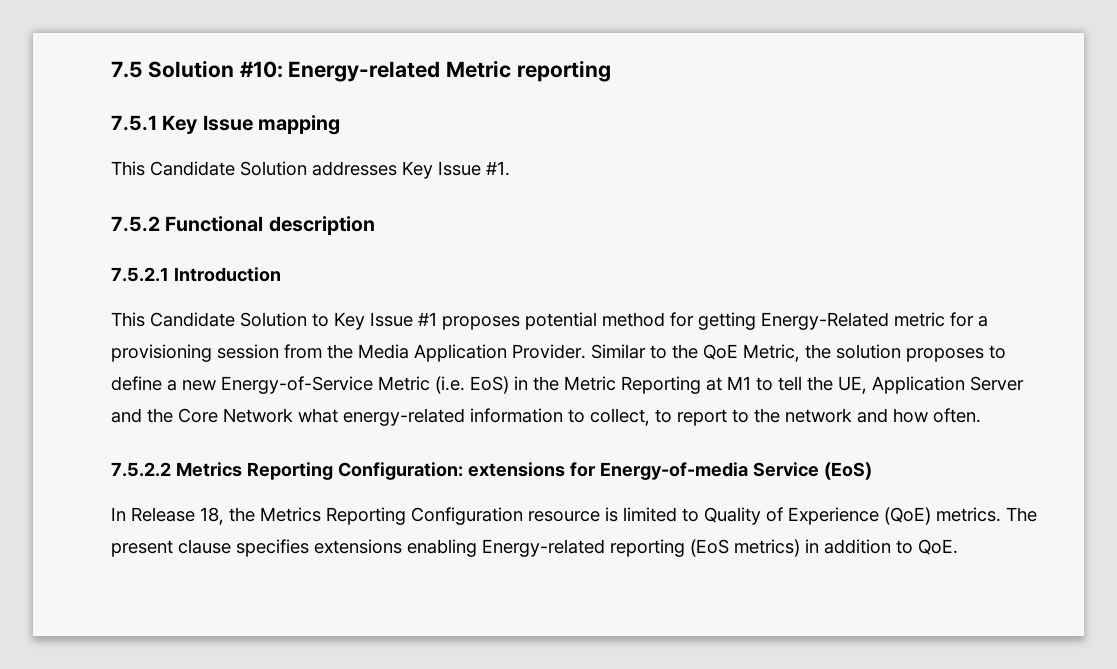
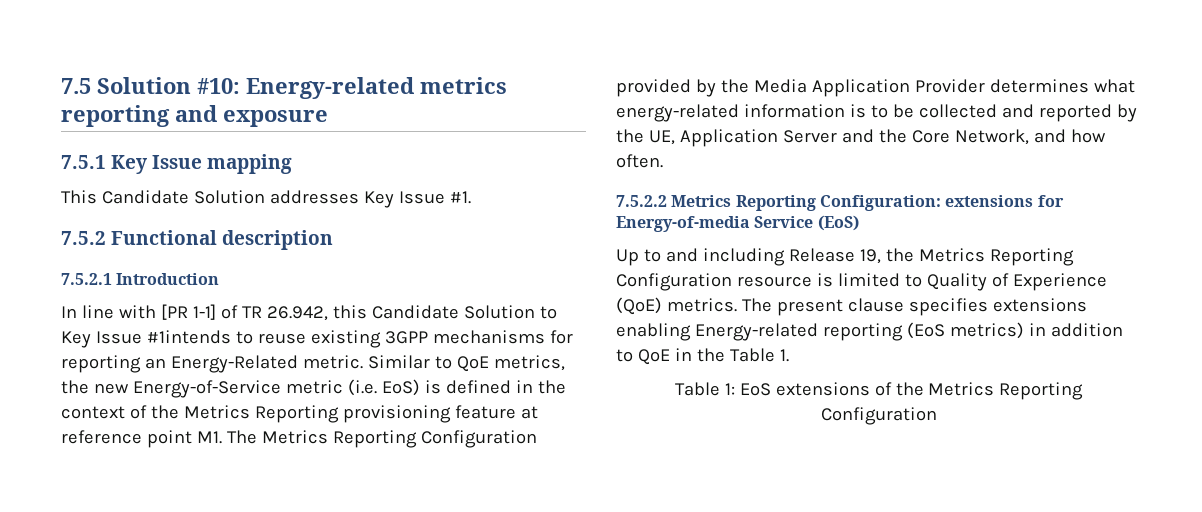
[446,60,612,82] Metric reporting -> [420,77,507,94] [61,105,328,127] metrics reporting and exposure
[111,312,145,327] This -> [61,304,367,321] In line with [PR 1-1] of TR 26.942, this
[418,312,988,330] [111,344,1006,362] [111,376,802,394] #1 proposes potential method for getting Energy-Related metric for a provisioning session from the Media Application Provider. Similar to the QoE Metric, the solution proposes to define a new Energy-of-Service Metric (i.e. EoS) in the Metric Reporting at M1 to tell -> [146,330,573,348] [61,355,565,373] [61,379,566,398] [61,405,538,423] [61,430,537,448] [616,79,1135,97] [616,104,1137,122] #1intends to reuse existing 3GPP mechanisms for reporting an Energy-Related metric. Similar to QoE metrics, the new Energy-of-Service metric (i.e. EoS) is defined in the context of the Metrics Reporting provisioning feature at reference point M1. The Metrics Reporting Configuration provided by the Media Application Provider determines what energy-related information is to be collected and reported by
[223,408,852,426] Network what energy-related information to collect, to report to the network -> [954,129,1029,145] Network,
[111,507,224,525] In Release 18, -> [616,248,881,266] Up to and including Release 19,
[918,539,958,555] QoE. -> [637,348,789,365] [674,382,1084,400] [820,407,937,425] QoE in the Table 1. // Table 1: EoS extensions of the Metrics Reporting Configuration

